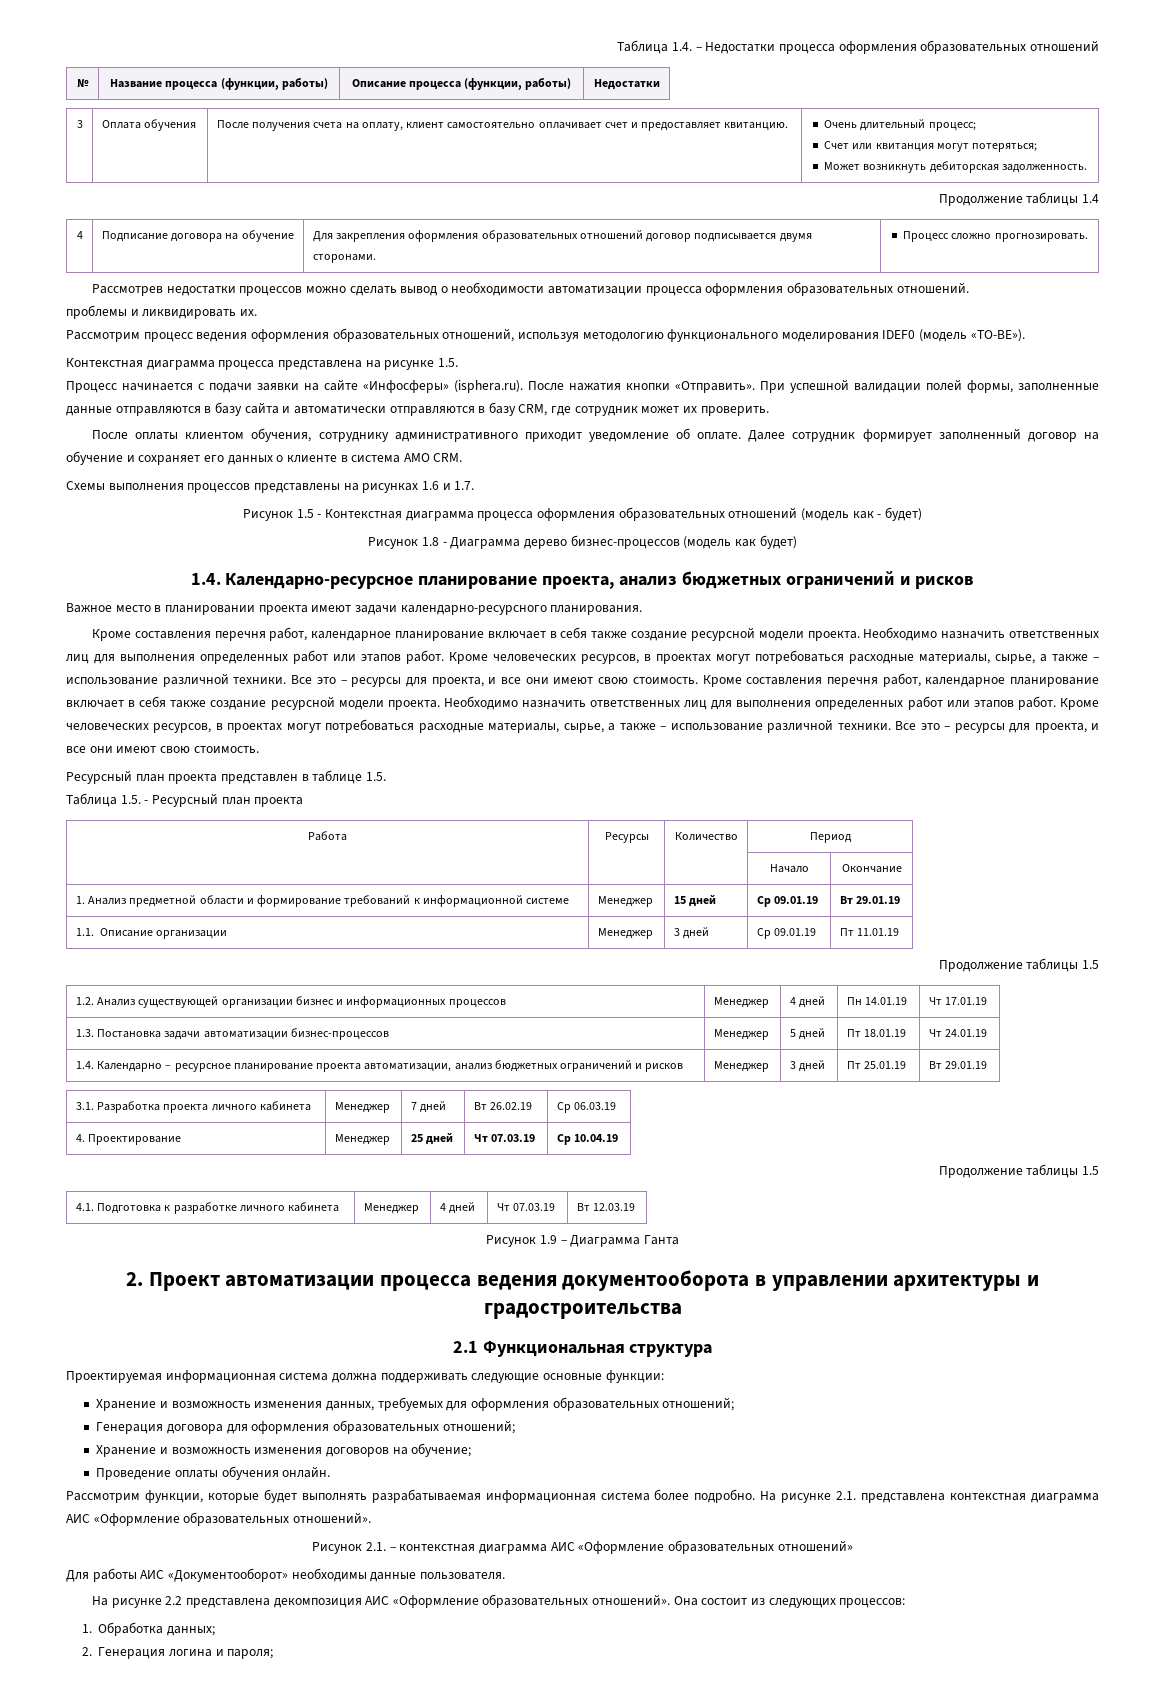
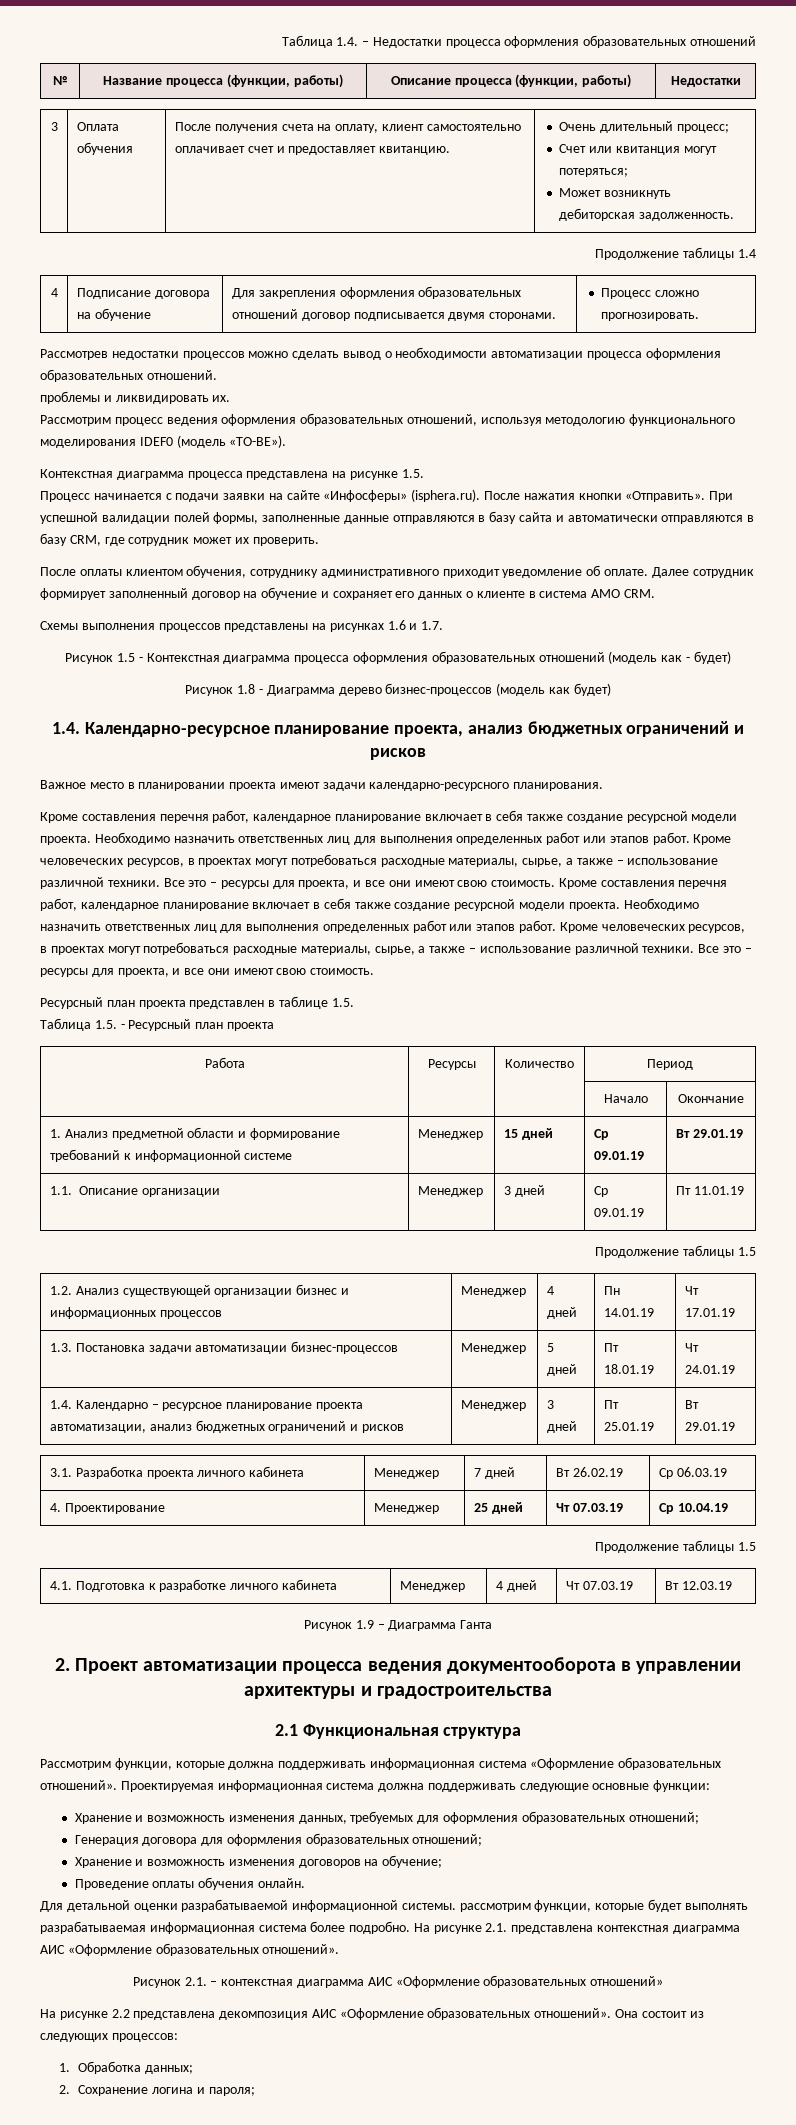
(713, 1350) none -> [40,1757,722,1770] [40,1780,117,1790] Рассмотрим функции, которые должна поддерживать информационная система «Оформление образовательных отношений».
[66,1491,140,1503] Рассмотрим -> [40,1899,531,1912] Для детальной оценки разрабатываемой информационной системы. рассмотрим
[66,1568,505,1582] // Для работы АИС «Документооборот» необходимы данные пользователя. -> (664, 1981) none
[98,1647,166,1659] Генерация -> [78,2085,149,2096] Сохранение

